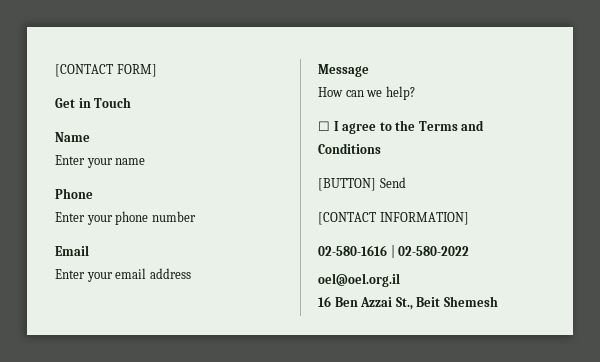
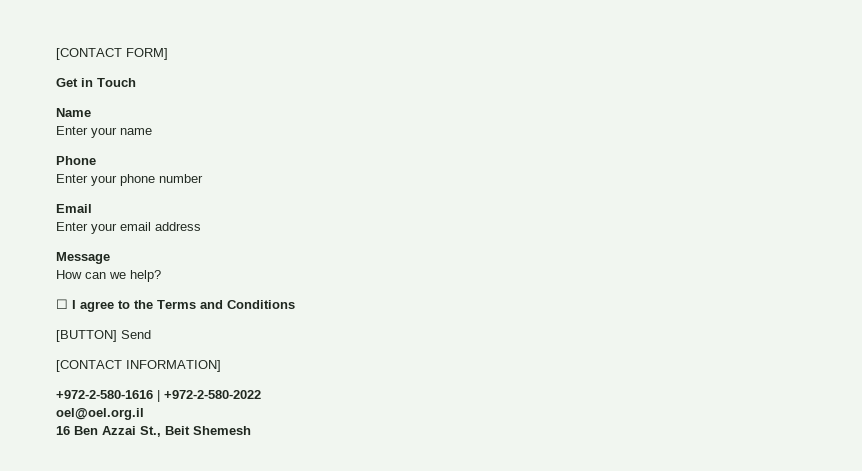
[318,245,470,258] 02-580-1616 | 02-580-2022 -> [56,390,261,402] +972-2-580-1616 | +972-2-580-2022

